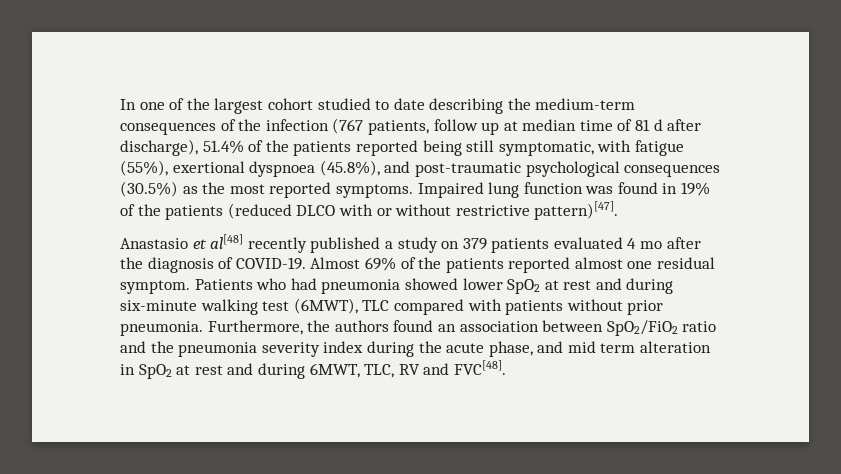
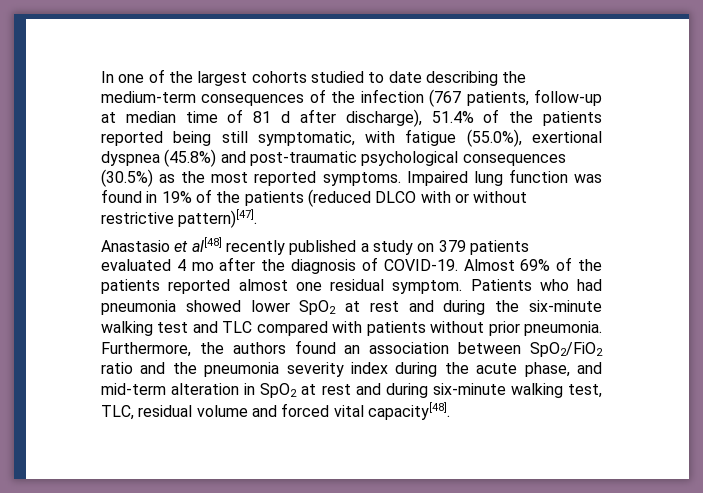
[267,98,313,110] cohort -> [251,71,307,83] cohorts
[433,119,500,135] follow up -> [534,89,603,106] follow-up
[120,160,380,177] (55%), exertional dyspnoea (45.8%), -> [466,129,602,147] [101,149,217,167] (55.0%), exertional dyspnea (45.8%)
(674, 286) none -> [495,300,520,312] the
[293,298,358,314] (6MWT), -> [192,321,218,333] and
[567,341,636,353] mid term -> [101,383,166,395] mid-term
[309,360,506,378] 6MWT, TLC, RV and FVC[48]. -> [432,383,602,398] [101,402,450,420] six-minute walking test, TLC, residual volume and forced vital capacity[48].

